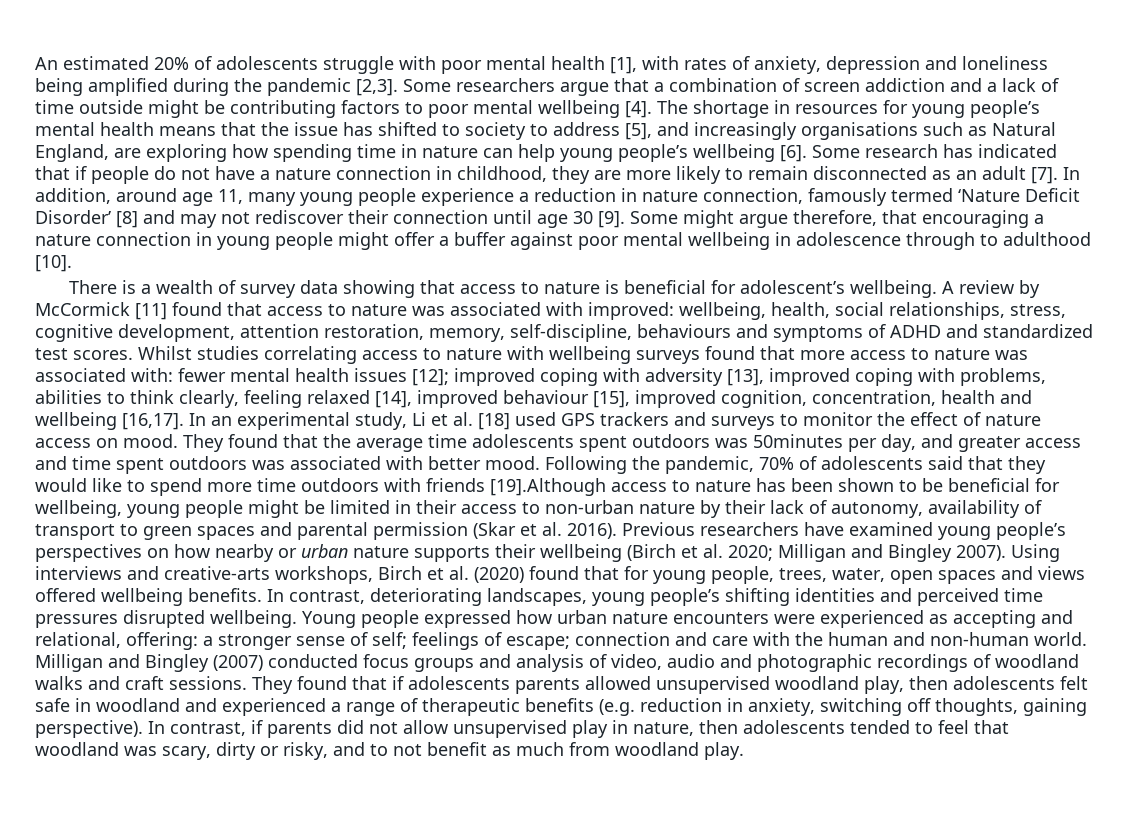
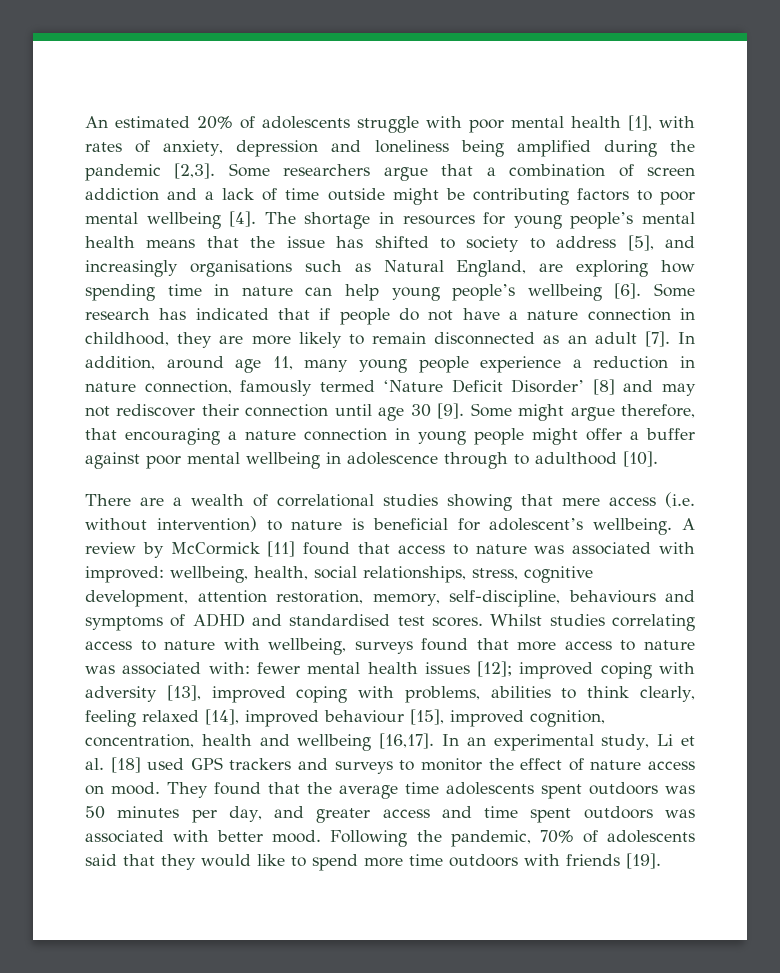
[122,280,137,294] is -> [140,497,164,506] are
[240,280,517,298] survey data showing that access -> [277,492,695,511] [85,516,257,532] correlational studies showing that mere access (i.e. without intervention)
[983,324,1093,338] standardized -> [289,614,391,626] standardised
[549,346,631,364] wellbeing -> [268,638,347,655] wellbeing,
[753,434,843,448] 50minutes -> [85,806,180,819] 50 minutes
[490,478,1060,496] [35,500,1042,518] [35,522,1066,540] [35,544,1060,562] [35,566,1085,584] [35,588,1043,606] [35,610,1073,628] [35,632,1087,650] [35,654,1079,672] [35,676,1088,694] [35,698,1087,716] [35,720,1009,738] [35,742,744,760] [19].Although access to nature has been shown to be beneficial for wellbeing, young people might be limited in their access to non-urban nature by their lack of autonomy, availability of transport to green spaces and parental permission (Skar et al. 2016). Previous researchers have examined young people’s perspectives on how nearby or urban nature supports their wellbeing (Birch et al. 2020; Milligan and Bingley 2007). Using interviews and creative-arts workshops, Birch et al. (2020) found that for young people, trees, water, open spaces and views offered wellbeing benefits. In contrast, deteriorating landscapes, young people’s shifting identities and perceived time pressures disrupted wellbeing. Young people expressed how urban nature encounters were experienced as accepting and relational, offering: a stronger sense of self; feelings of escape; connection and care with the human and non-human world. Milligan and Bingley (2007) conducted focus groups and analysis of video, audio and photographic recordings of woodland walks and craft sessions. They found that if adolescents parents allowed unsupervised woodland play, then adolescents felt safe in woodland and experienced a range of therapeutic benefits (e.g. reduction in anxiety, switching off thoughts, gaining perspective). In contrast, if parents did not allow unsupervised play in nature, then adolescents tended to feel that woodland was scary, dirty or risky, and to not benefit as much from woodland play. -> [626,853,661,869] [19].

